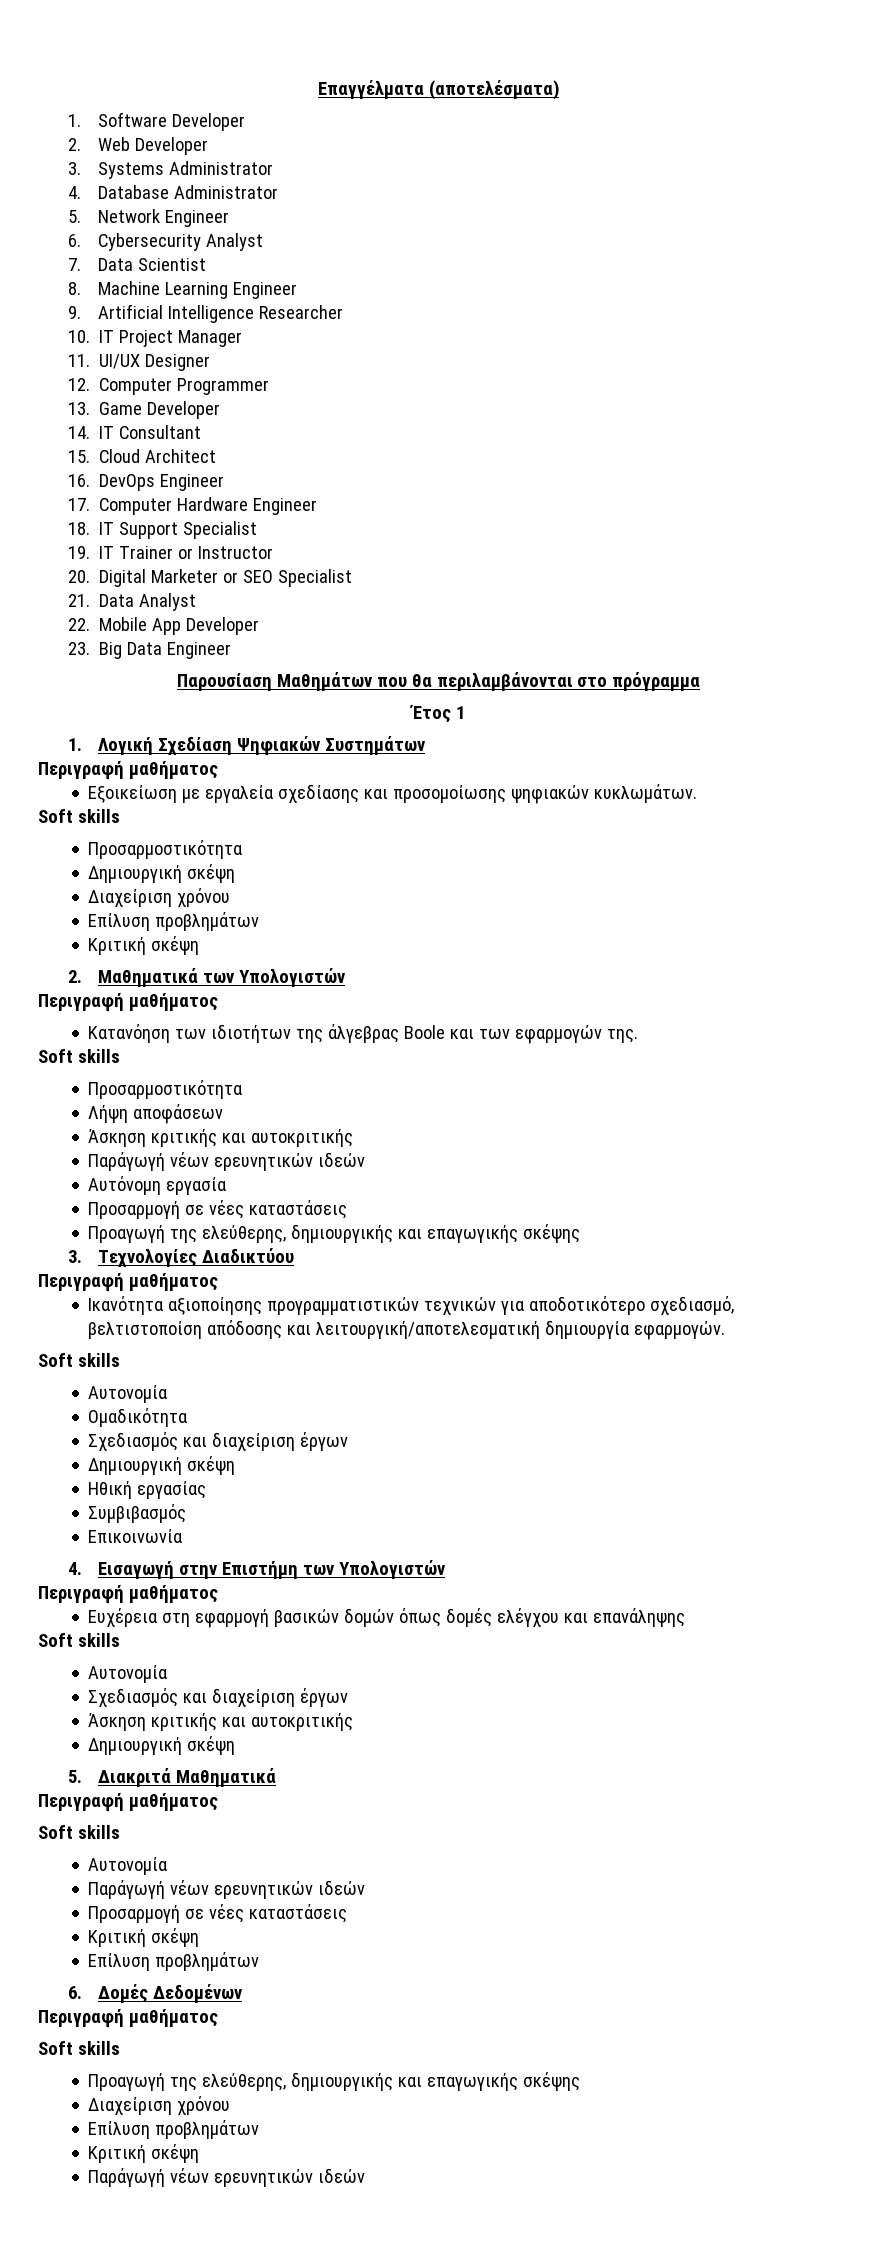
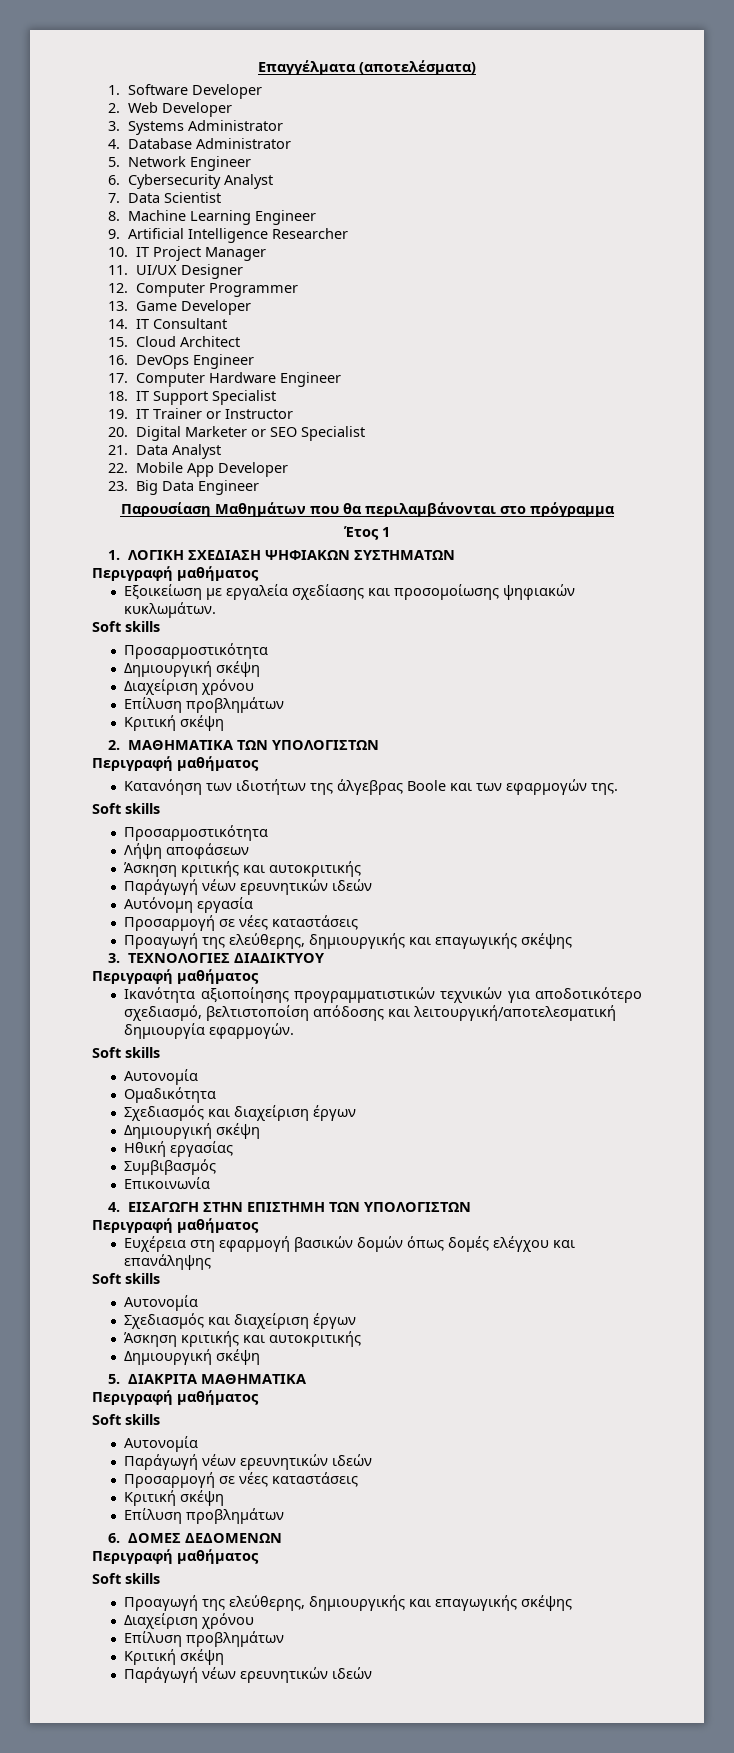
[98,736,427,756] Λογική Σχεδίαση Ψηφιακών Συστημάτων -> [127,550,455,560] ΛΟΓΙΚΗ ΣΧΕΔΙΑΣΗ ΨΗΦΙΑΚΩΝ ΣΥΣΤΗΜΑΤΩΝ
[98,968,347,987] Μαθηματικά των Υπολογιστών -> [127,740,379,750] ΜΑΘΗΜΑΤΙΚΑ ΤΩΝ ΥΠΟΛΟΓΙΣΤΩΝ
[98,1248,295,1268] Τεχνολογίες Διαδικτύου -> [127,953,325,963] ΤΕΧΝΟΛΟΓΙΕΣ ΔΙΑΔΙΚΤΥΟΥ
[98,1560,447,1579] Εισαγωγή στην Επιστήμη των Υπολογιστών -> [127,1202,471,1212] ΕΙΣΑΓΩΓΗ ΣΤΗΝ ΕΠΙΣΤΗΜΗ ΤΩΝ ΥΠΟΛΟΓΙΣΤΩΝ
[98,1768,277,1787] Διακριτά Μαθηματικά -> [127,1374,306,1384] ΔΙΑΚΡΙΤΑ ΜΑΘΗΜΑΤΙΚΑ
[98,1984,244,2003] Δομές Δεδομένων -> [127,1533,282,1543] ΔΟΜΕΣ ΔΕΔΟΜΕΝΩΝ

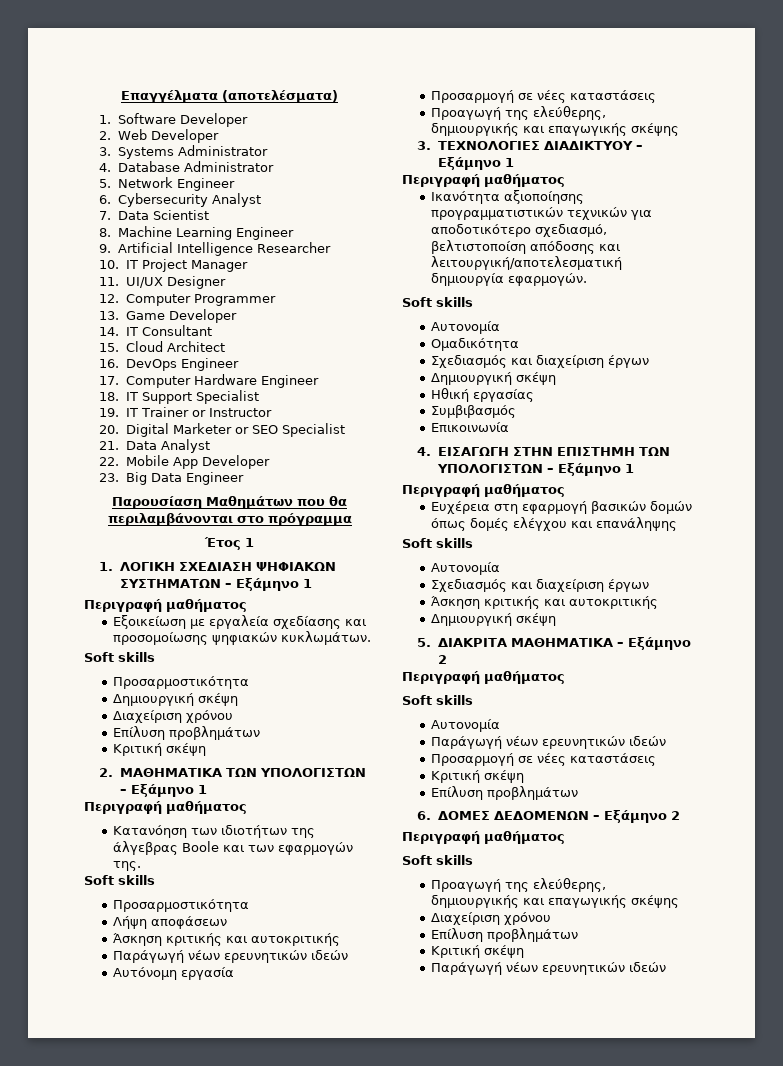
(455, 555) none -> [224,578,312,591] – Εξάμηνο 1
(379, 745) none -> [119,784,207,797] – Εξάμηνο 1
(325, 958) none -> [635,145,643,150] [437,157,514,170] – Εξάμηνο 1
(471, 1207) none -> [546,463,634,476] – Εξάμηνο 1
(306, 1379) none -> [616,637,691,650] [437,655,447,664] – Εξάμηνο 2
(282, 1538) none -> [592,810,680,823] – Εξάμηνο 2

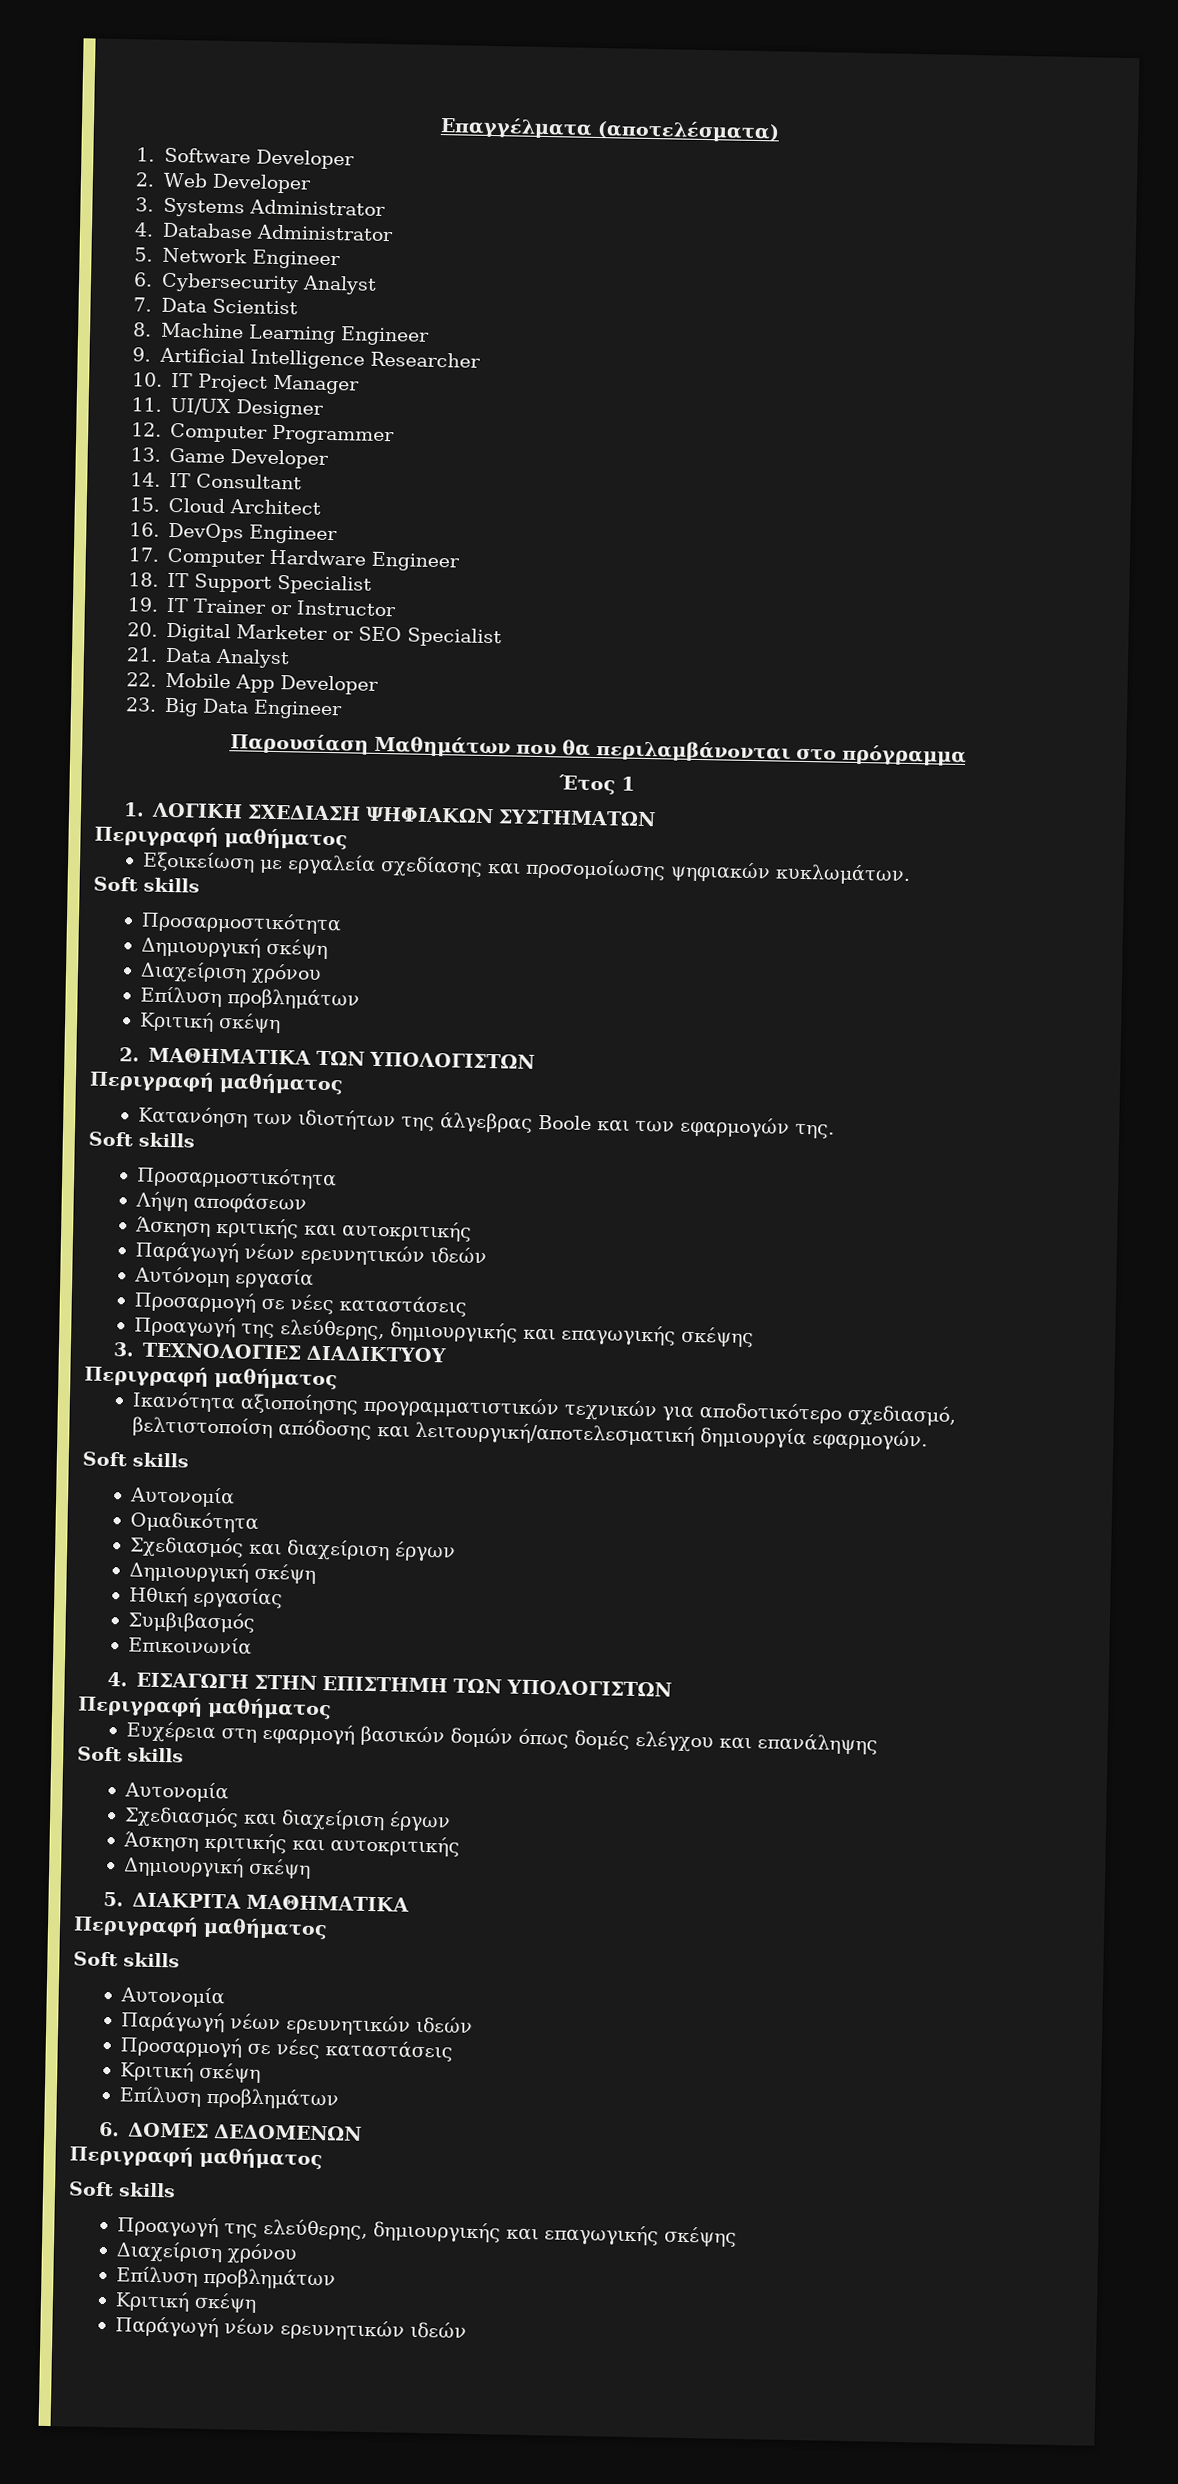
[224,578,312,591] – Εξάμηνο 1 -> (657, 818) none
[119,784,207,797] – Εξάμηνο 1 -> (536, 1060) none
[635,145,643,150] [437,157,514,170] – Εξάμηνο 1 -> (447, 1354) none
[546,463,634,476] – Εξάμηνο 1 -> (673, 1688) none
[616,637,691,650] [437,655,447,664] – Εξάμηνο 2 -> (410, 1903) none
[592,810,680,823] – Εξάμηνο 2 -> (363, 2132) none

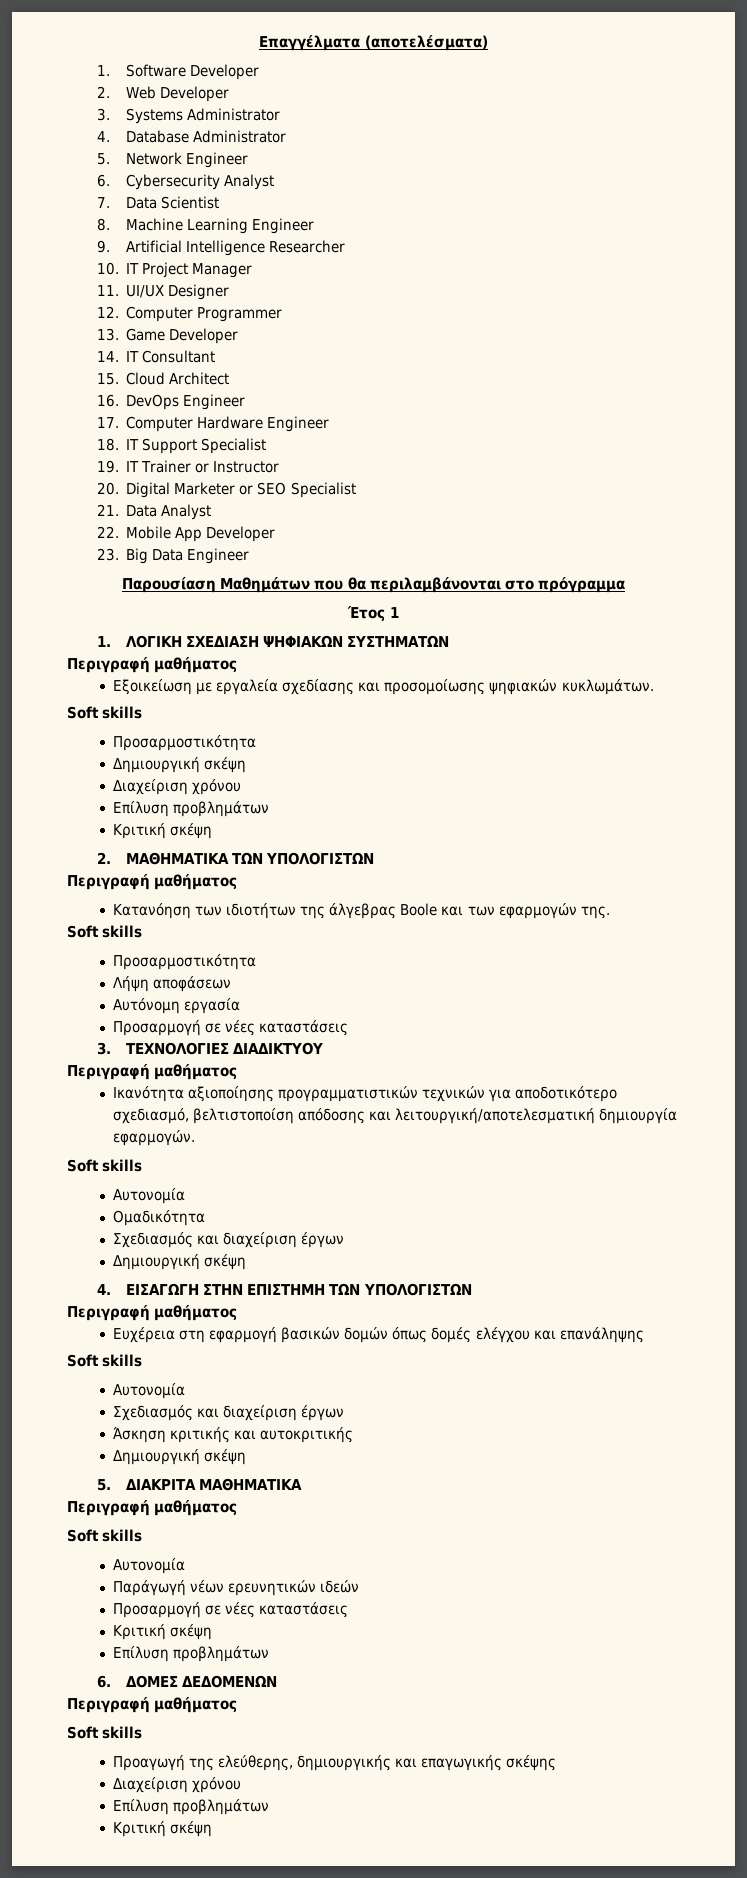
[135,1216,473,1242] [135,1241,488,1266] // Άσκηση κριτικής και αυτοκριτικής // Παράγωγή νέων ερευνητικών ιδεών -> (232, 984) none
[134,1316,755,1348] // Προαγωγή της ελεύθερης, δημιουργικής και επαγωγικής σκέψης -> (349, 1028) none
[129,1586,284,1609] [128,1611,256,1633] [128,1636,253,1655] // Ηθική εργασίας // Συμβιβασμός // Επικοινωνία -> (247, 1262) none
[115,2316,468,2341] // Παράγωγή νέων ερευνητικών ιδεών -> (213, 1829) none

